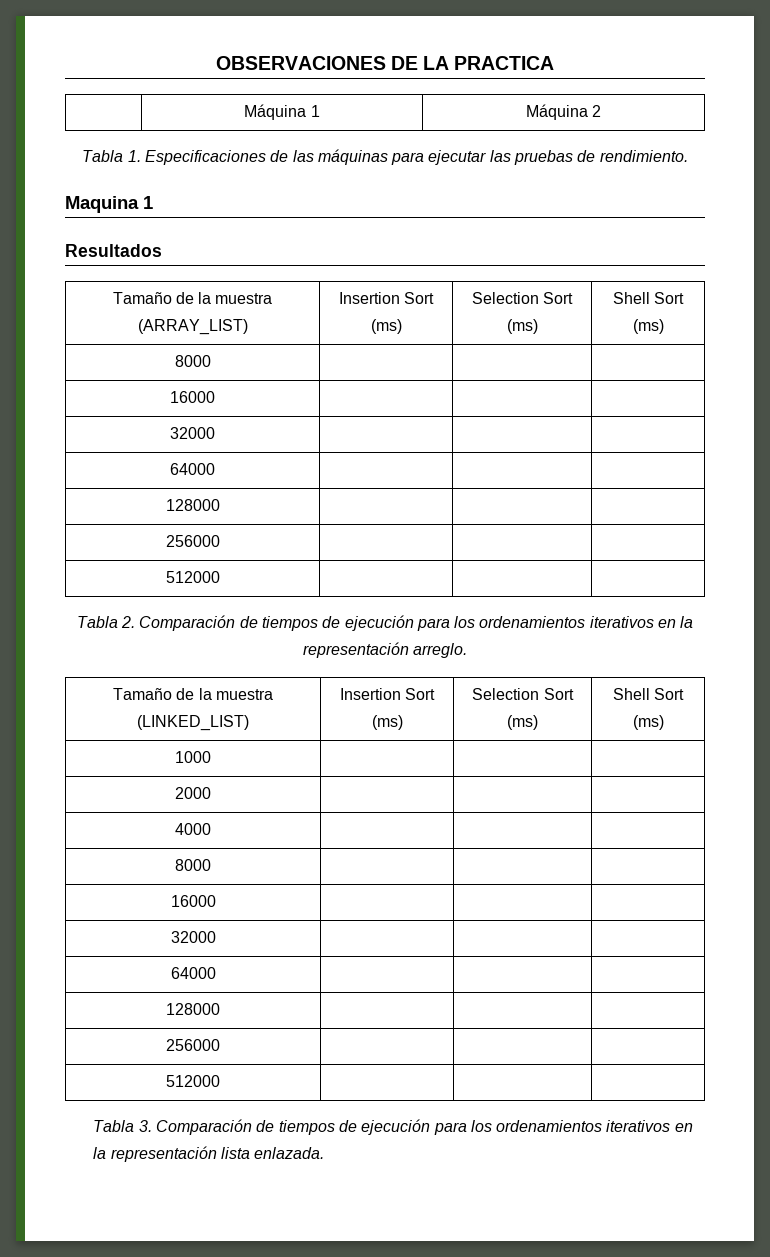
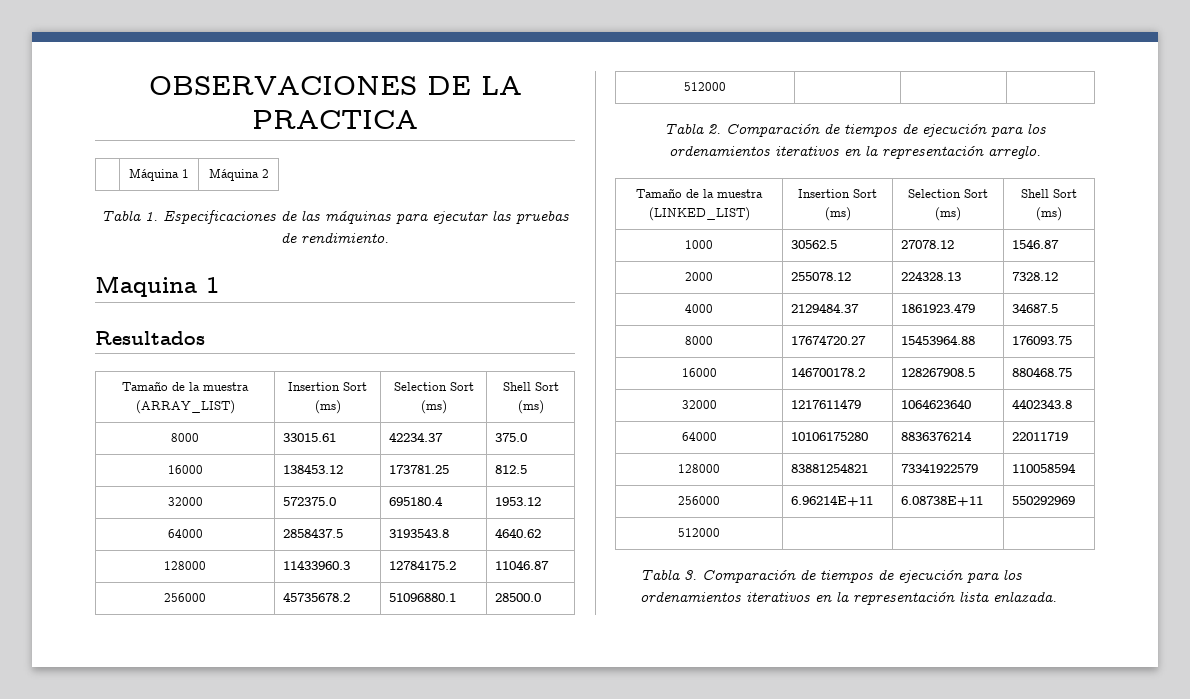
[170,391,215,403] [170,427,215,439] [170,463,215,475] [165,499,220,511] [165,535,220,547] | | // 16000 | | | // 32000 | | | // 64000 | | | // 128000 | | | // 256000 | | | -> [282,433,336,442] [388,432,443,442] [494,433,527,442] [167,465,203,474] [282,464,343,474] [388,465,449,474] [494,465,527,474] [167,497,203,506] [282,497,336,506] [388,496,443,506] [494,497,541,506] [167,529,203,538] [282,528,343,538] [388,528,449,538] [494,528,541,538] [164,561,206,570] [282,560,350,570] [388,560,456,570] [494,560,549,570] [164,593,206,602] [282,592,350,602] [388,593,456,602] [494,593,541,602] 33015.61 | 42234.37 | 375.0 // 16000 | 138453.12 | 173781.25 | 812.5 // 32000 | 572375.0 | 695180.4 | 1953.12 // 64000 | 2858437.5 | 3193543.8 | 4640.62 // 128000 | 11433960.3 | 12784175.2 | 11046.87 // 256000 | 45735678.2 | 51096880.1 | 28500.0
[175,787,211,799] [175,823,211,835] [175,859,211,871] [170,895,216,907] [170,931,216,943] [170,967,216,979] [166,1003,220,1015] [166,1039,220,1051] | | // 2000 | | | // 4000 | | | // 8000 | | | // 16000 | | | // 32000 | | | // 64000 | | | // 128000 | | | // 256000 | | | -> [790,240,837,249] [900,240,954,249] [1011,239,1059,249] [685,272,713,281] [790,272,851,281] [900,271,961,281] [1011,272,1058,281] [685,304,713,313] [790,303,859,313] [900,303,975,313] [1011,303,1058,313] [685,336,713,345] [790,335,866,345] [900,335,975,345] [1011,336,1072,345] [681,368,717,377] [790,367,865,377] [900,368,975,377] [1011,367,1072,377] [681,400,717,409] [790,399,861,409] [900,399,971,409] [1011,399,1072,409] [681,432,717,441] [790,432,868,441] [900,431,972,441] [1011,432,1068,441] [678,464,720,473] [790,463,868,473] [900,463,978,473] [1011,463,1076,473] [678,496,720,505] [790,495,873,506] [900,496,983,506] [1011,496,1075,505] 30562.5 | 27078.12 | 1546.87 // 2000 | 255078.12 | 224328.13 | 7328.12 // 4000 | 2129484.37 | 1861923.479 | 34687.5 // 8000 | 17674720.27 | 15453964.88 | 176093.75 // 16000 | 146700178.2 | 128267908.5 | 880468.75 // 32000 | 1217611479 | 1064623640 | 4402343.8 // 64000 | 10106175280 | 8836376214 | 22011719 // 128000 | 83881254821 | 73341922579 | 110058594 // 256000 | 6.96214E+11 | 6.08738E+11 | 550292969

